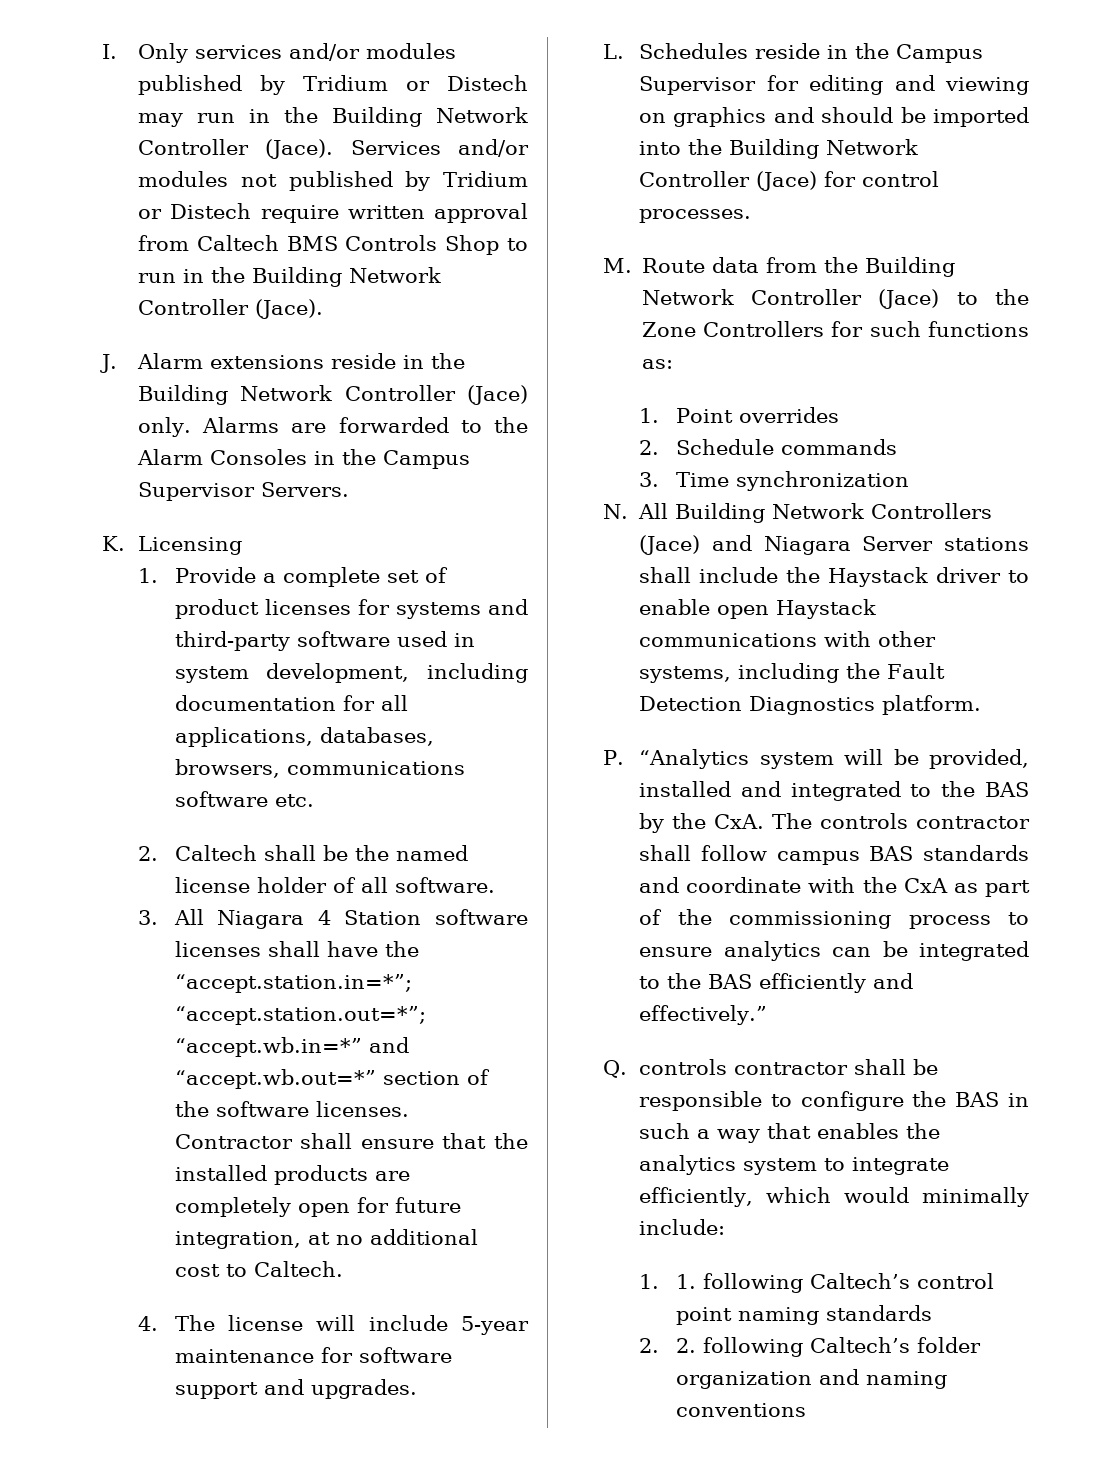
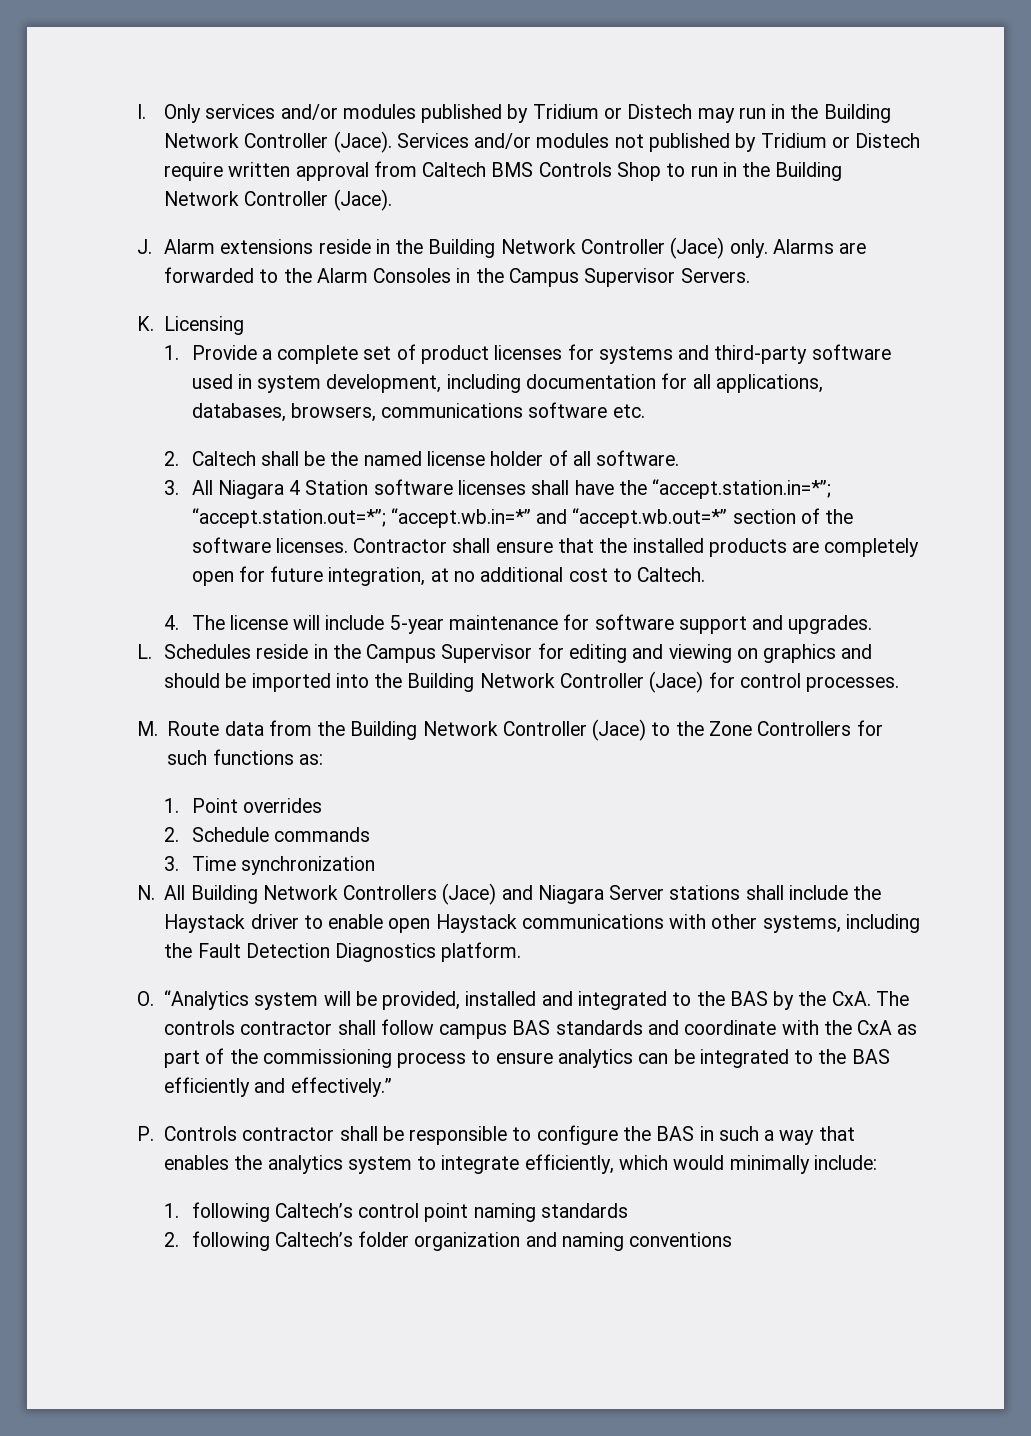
[602,750,624,765] P. -> [136,991,154,1006] O.
[602,1059,728,1078] Q. controls -> [136,1126,238,1141] P. Controls
[675,1274,696,1289] 1. -> (180, 1210) none
[675,1338,696,1353] 2. -> (180, 1239) none

